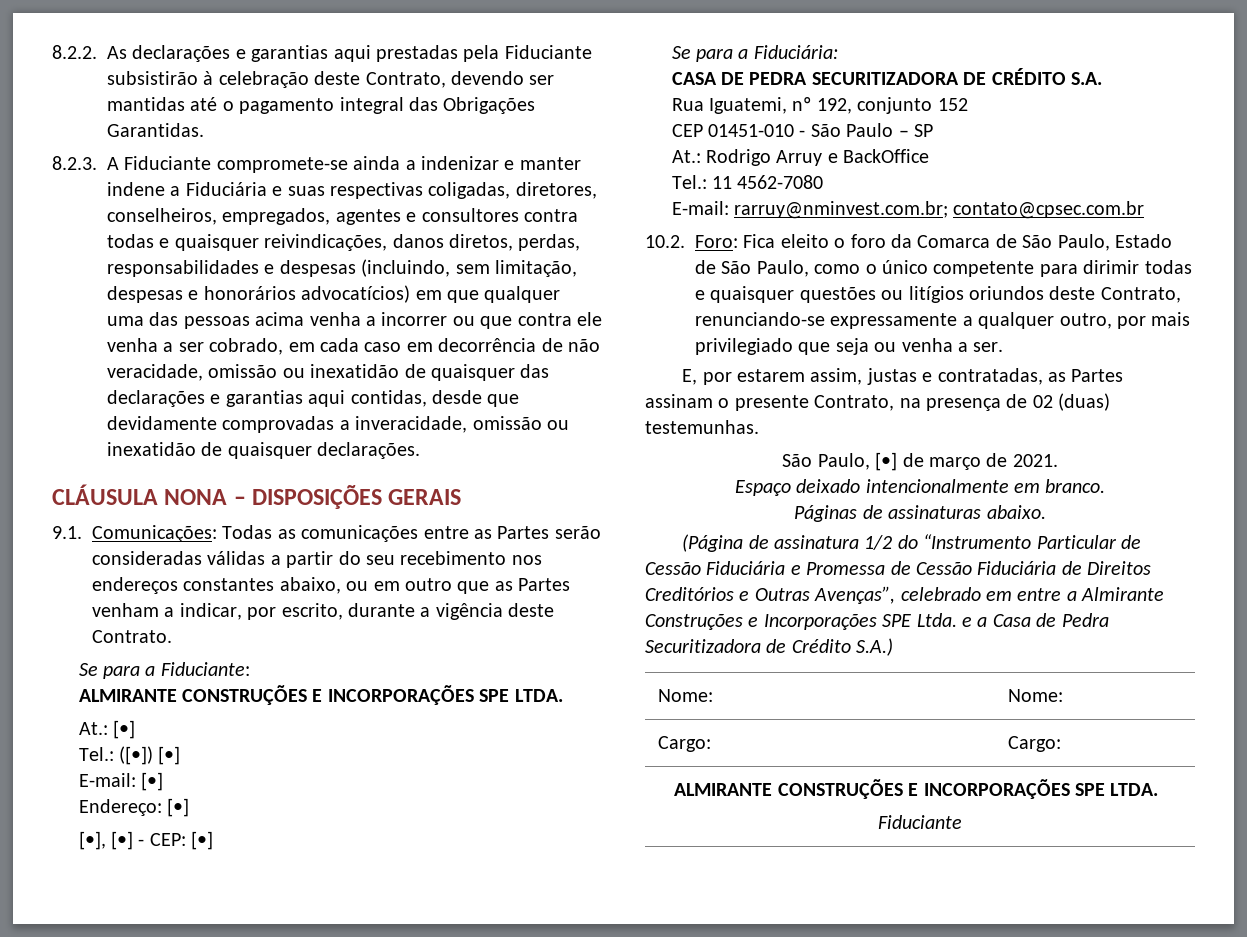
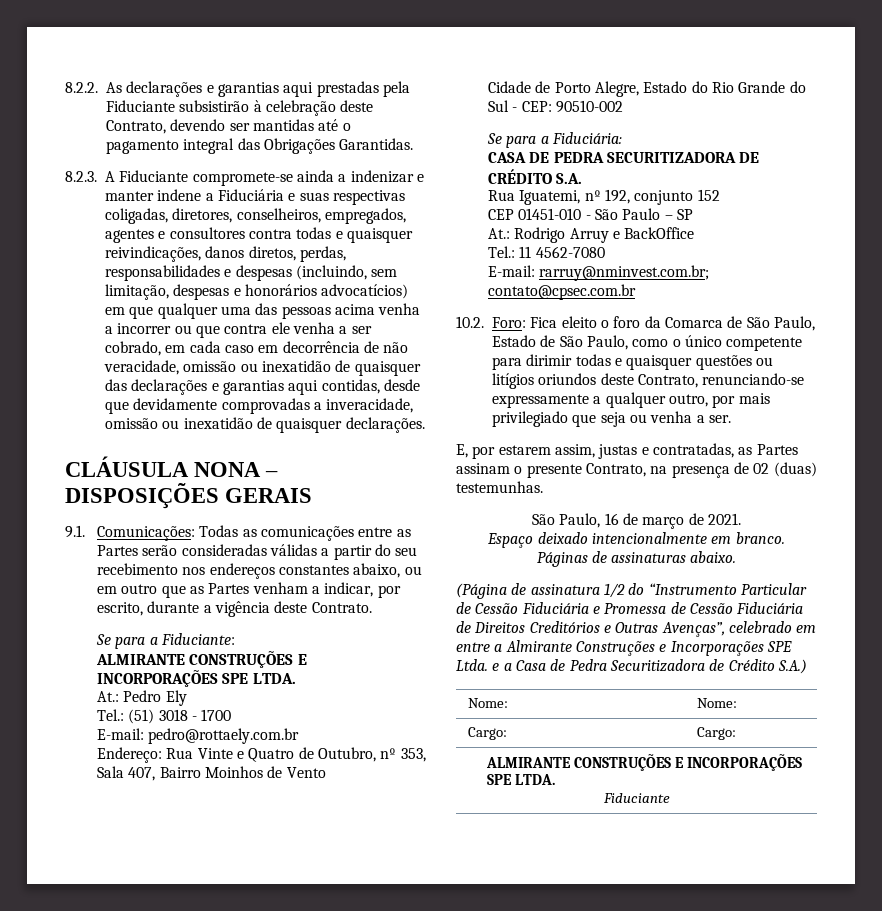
[112,720,135,739] [78,746,181,765] [78,772,163,791] [•] // Tel.: ([•]) [•] // E-mail: [•] -> [123,690,187,706] [96,709,232,724] [96,728,300,744] Pedro Ely // Tel.: (51) 3018 - 1700 // E-mail: pedro@rottaely.com.br
[166,798,189,817] [78,831,133,850] [•] // [•], [•] -> [166,747,426,762] [96,766,326,781] [487,81,806,97] [487,100,509,112] Rua Vinte e Quatro de Outubro, nº 353, Sala 407, Bairro Moinhos de Vento // Cidade de Porto Alegre, Estado do Rio Grande do Sul
[191,831,214,850] [•] -> [555,100,623,113] 90510-002
[875,452,898,471] [•] -> [604,513,619,525] 16

